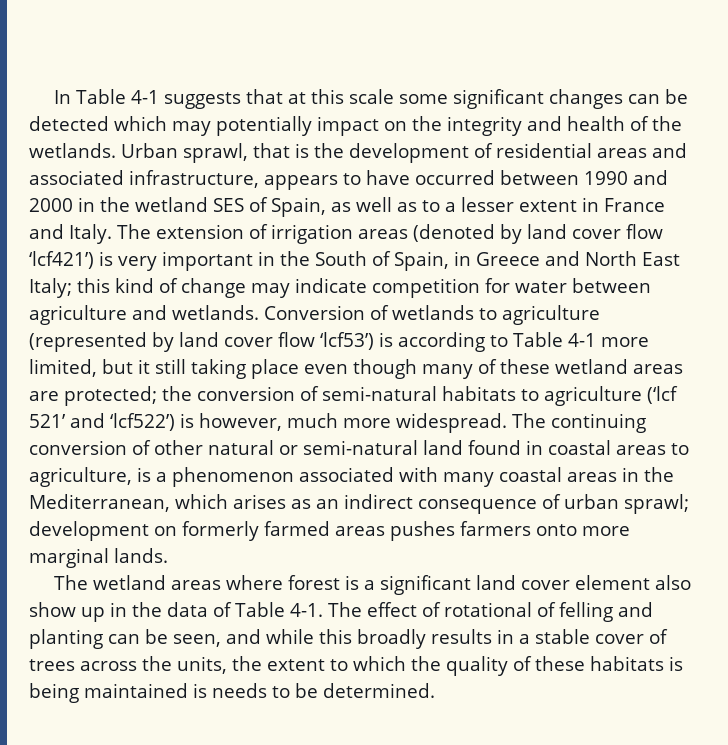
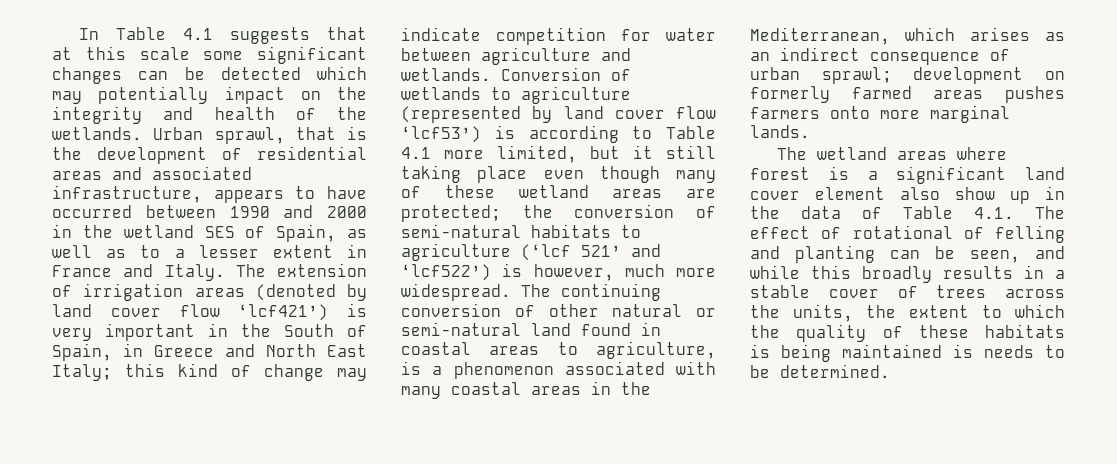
[131,90,160,104] 4-1 -> [183,28,214,40] 4.1
[567,333,596,347] 4-1 -> [401,147,431,159] 4.1
[289,603,323,617] 4-1. -> [974,207,1014,219] 4.1.

